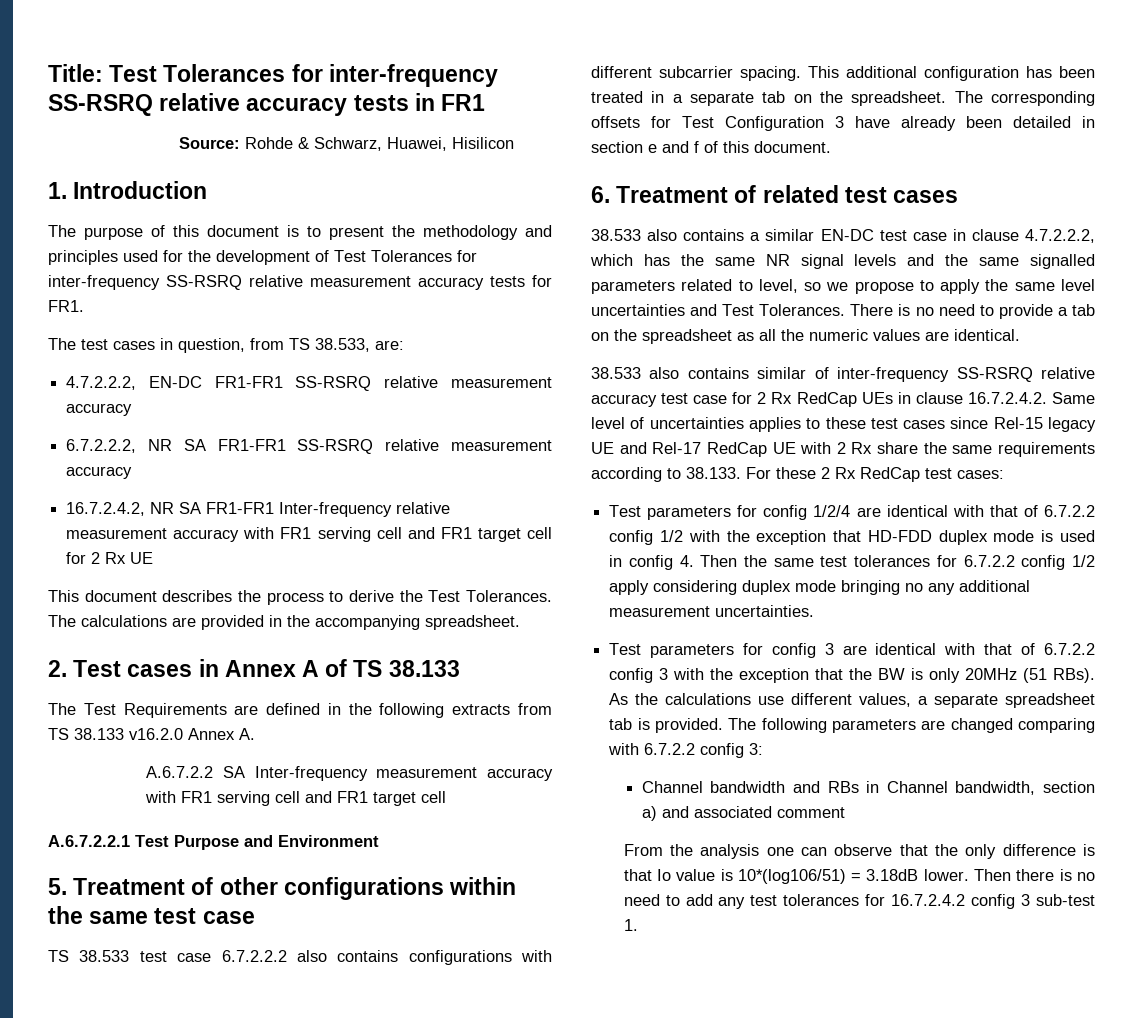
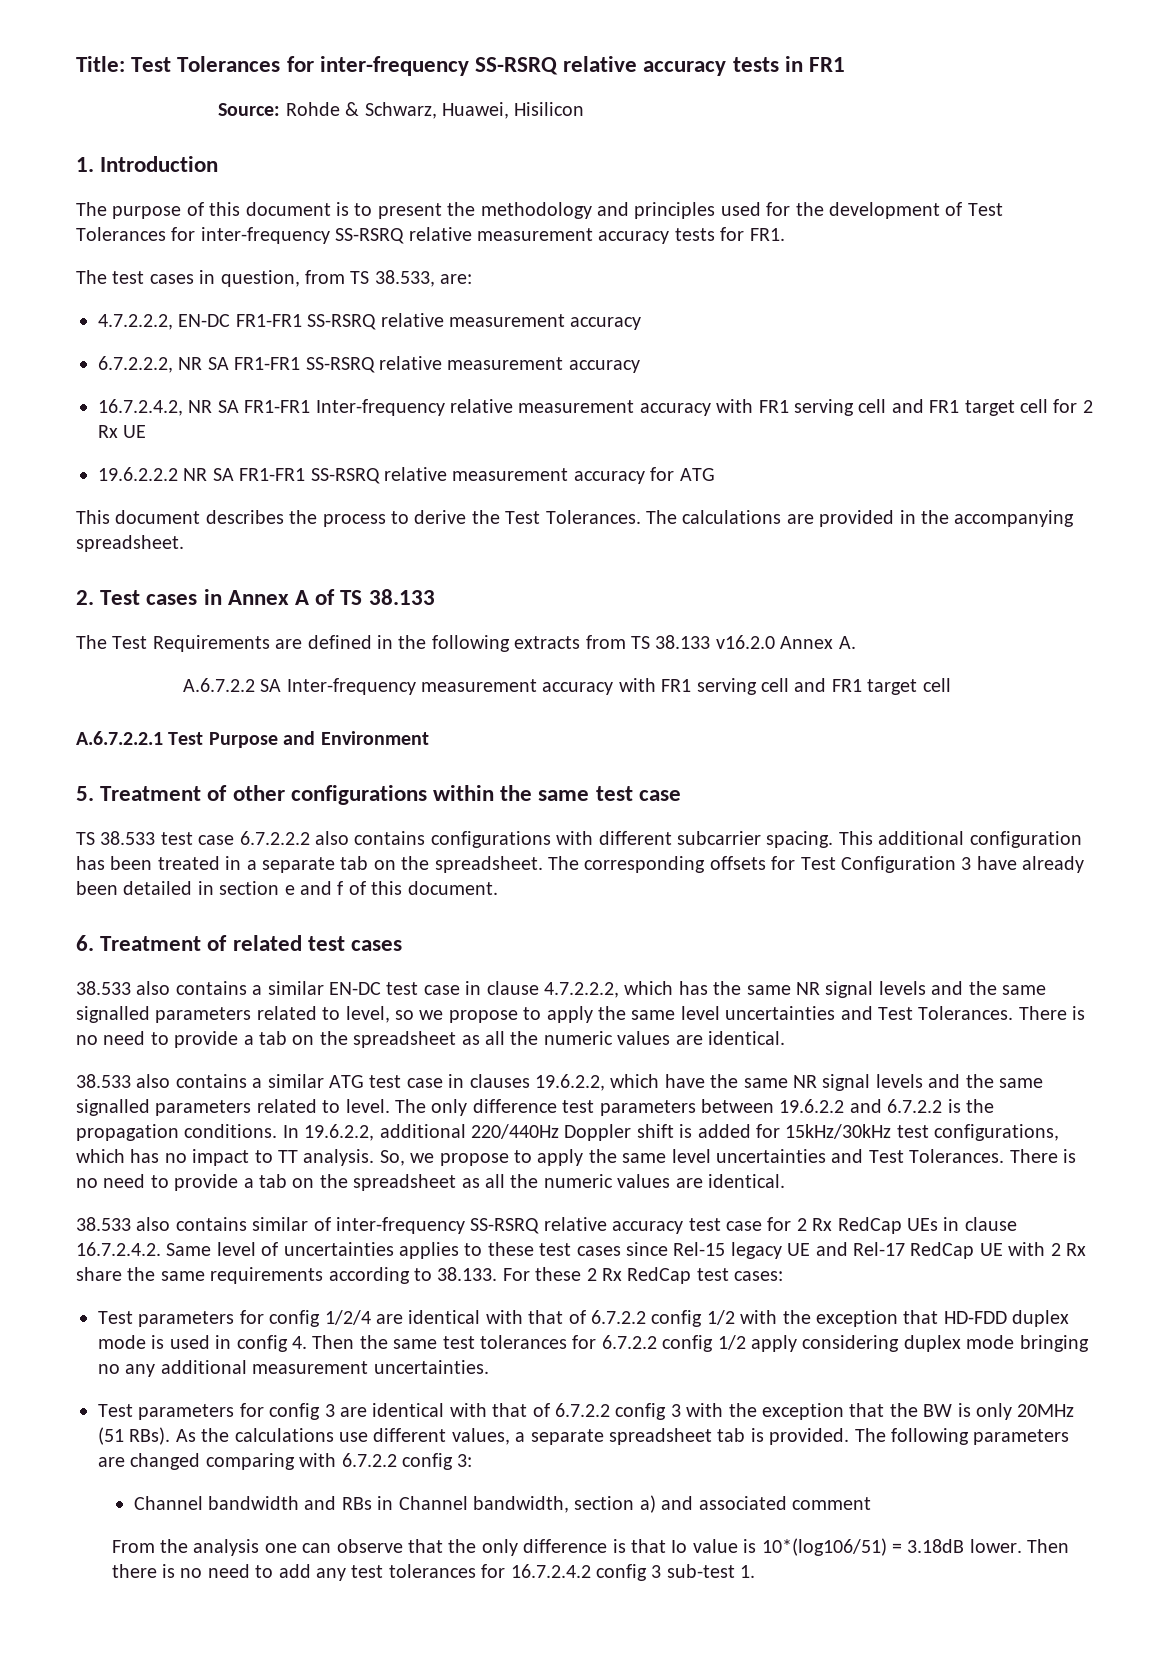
(154, 558) none -> [98,467,715,484] // 19.6.2.2.2 NR SA FR1-FR1 SS-RSRQ relative measurement accuracy for ATG
(1020, 335) none -> [76,1074,1043,1091] [76,1099,994,1116] [76,1124,1060,1141] [76,1149,1076,1166] [76,1174,785,1191] // 38.533 also contains a similar ATG test case in clauses 19.6.2.2, which have the same NR signal levels and the same signalled parameters related to level. The only difference test parameters between 19.6.2.2 and 6.7.2.2 is the propagation conditions. In 19.6.2.2, additional 220/440Hz Doppler shift is added for 15kHz/30kHz test configurations, which has no impact to TT analysis. So, we propose to apply the same level uncertainties and Test Tolerances. There is no need to provide a tab on the spreadsheet as all the numeric values are identical.

